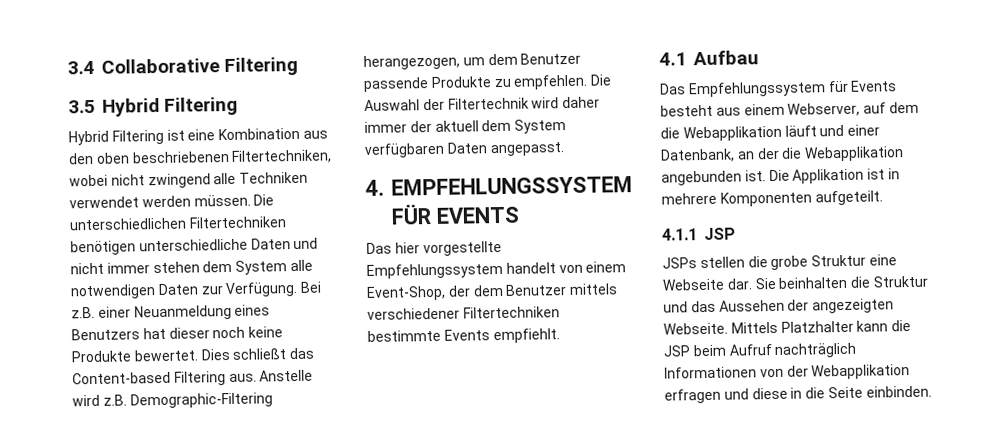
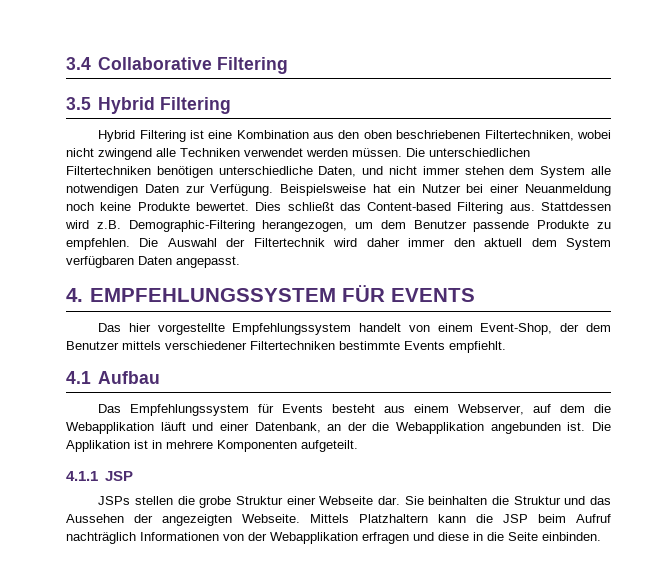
[250,238,291,250] Daten -> [318,166,357,177] Daten,
[300,281,323,293] [71,304,271,321] [71,327,210,341] Bei z.B. einer Neuanmeldung eines Benutzers hat dieser -> [280,184,612,196] Beispielsweise hat ein Nutzer bei einer Neuanmeldung
[259,369,314,382] Anstelle -> [541,202,611,211] Stattdessen
[409,120,432,133] der -> [453,238,475,247] den
[868,254,897,266] eine -> [286,496,316,505] einer
[780,320,854,333] Platzhalter -> [359,514,428,523] Platzhaltern

